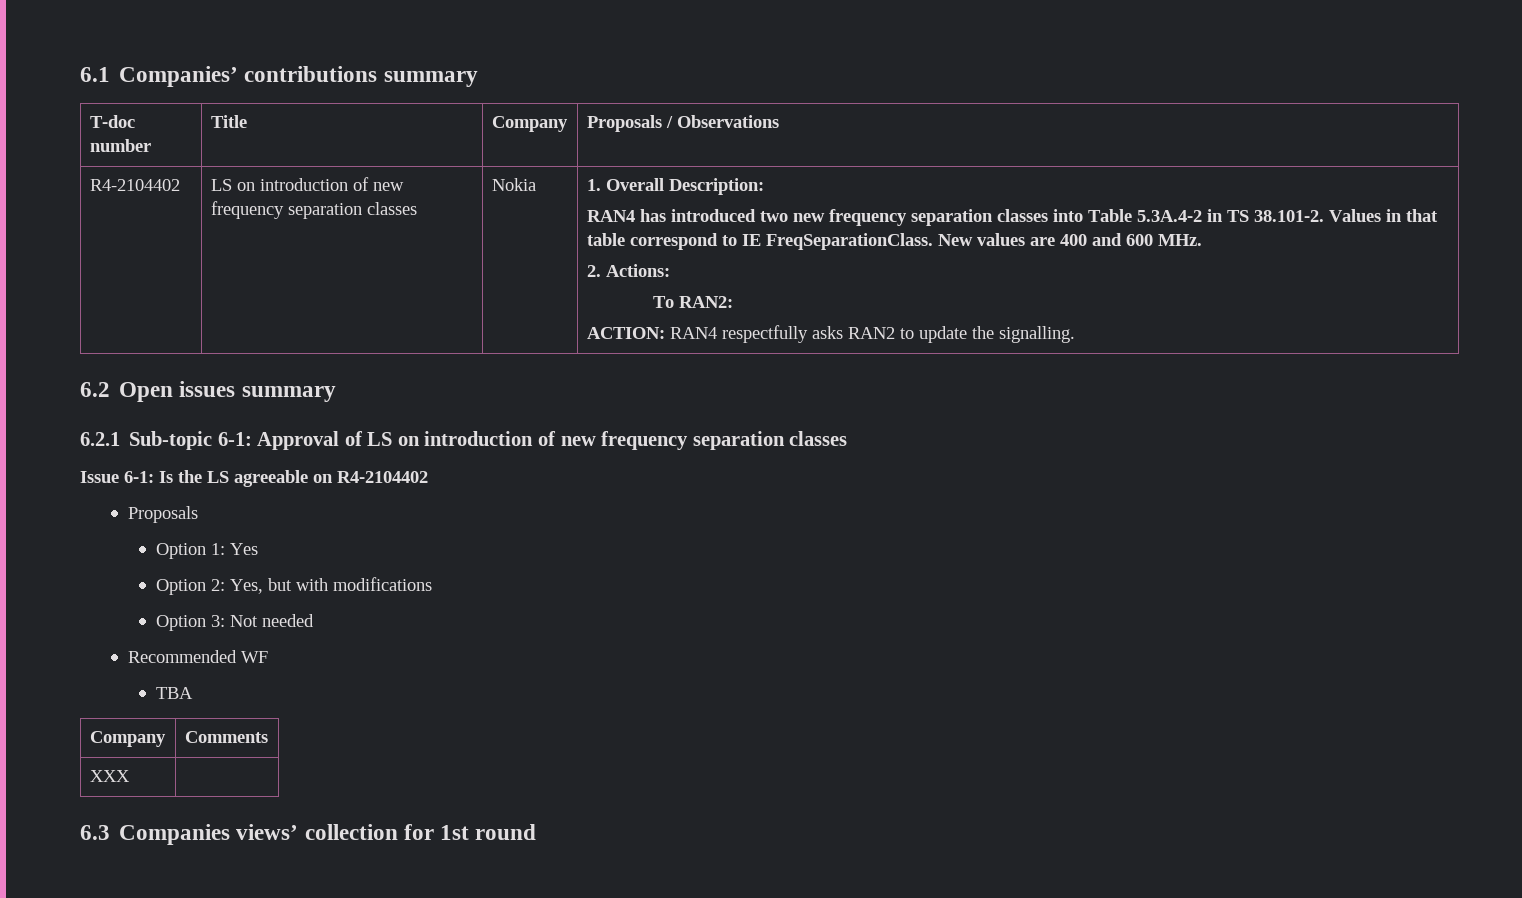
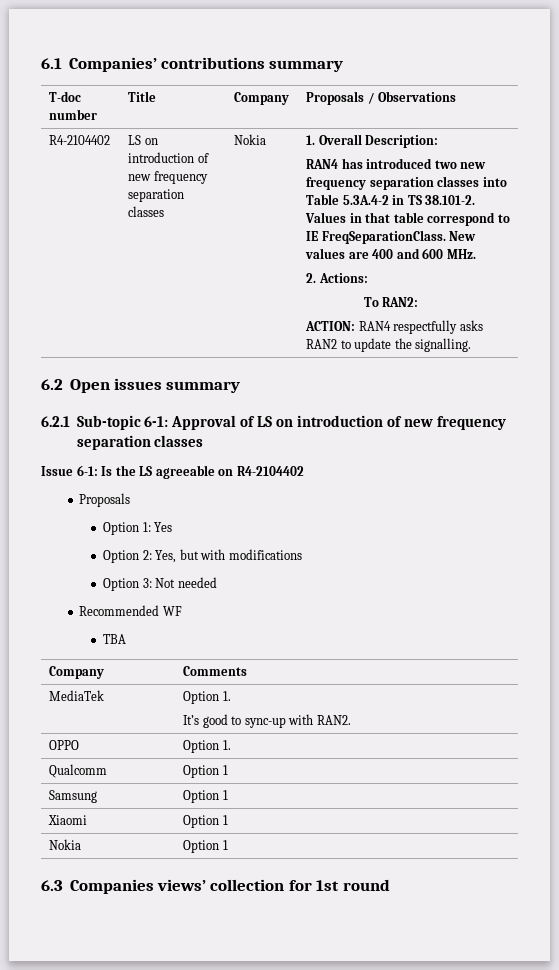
[89,770,130,782] XXX | -> [49,690,105,701] [183,691,231,704] [183,714,351,728] [49,740,80,750] [183,740,231,753] [49,764,108,778] [183,765,228,778] [49,790,98,803] [183,790,228,803] [48,815,88,825] [183,815,228,828] [49,839,82,850] [183,840,228,853] MediaTek | Option 1. // It’s good to sync-up with RAN2. // OPPO | Option 1. // Qualcomm | Option 1 // Samsung | Option 1 // Xiaomi | Option 1 // Nokia | Option 1

